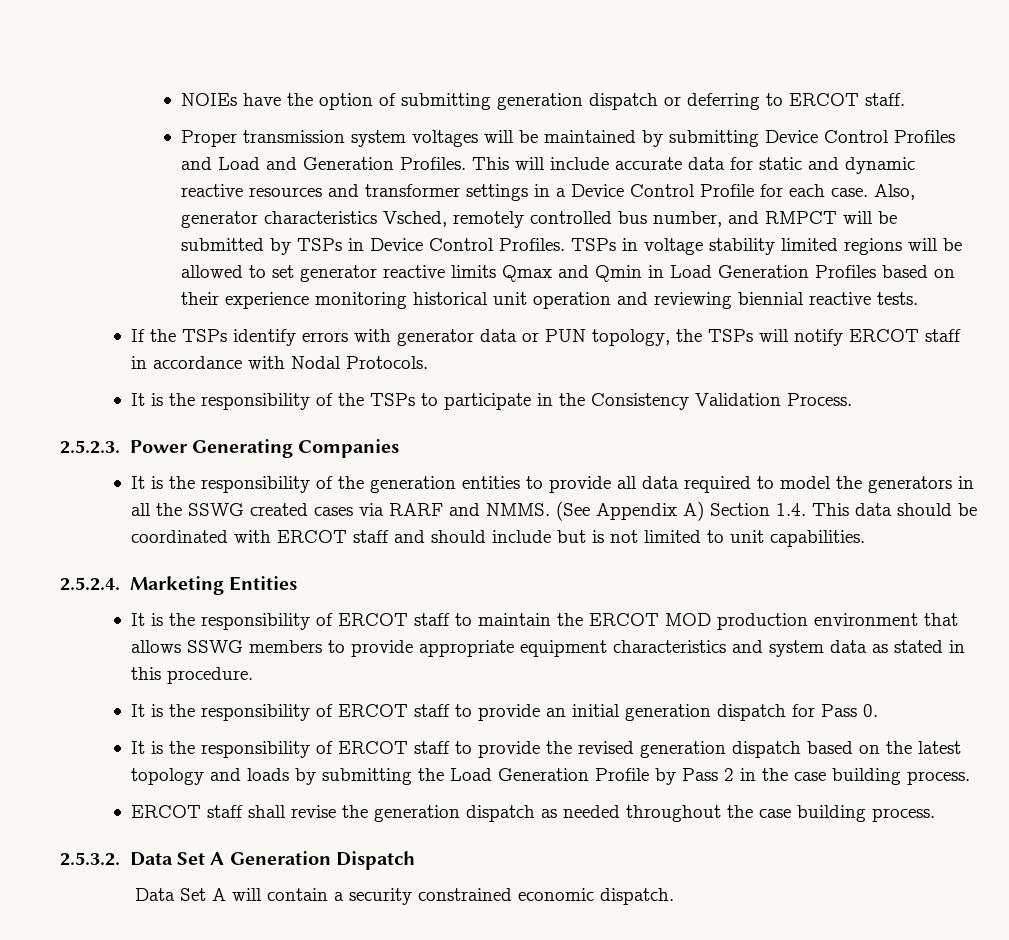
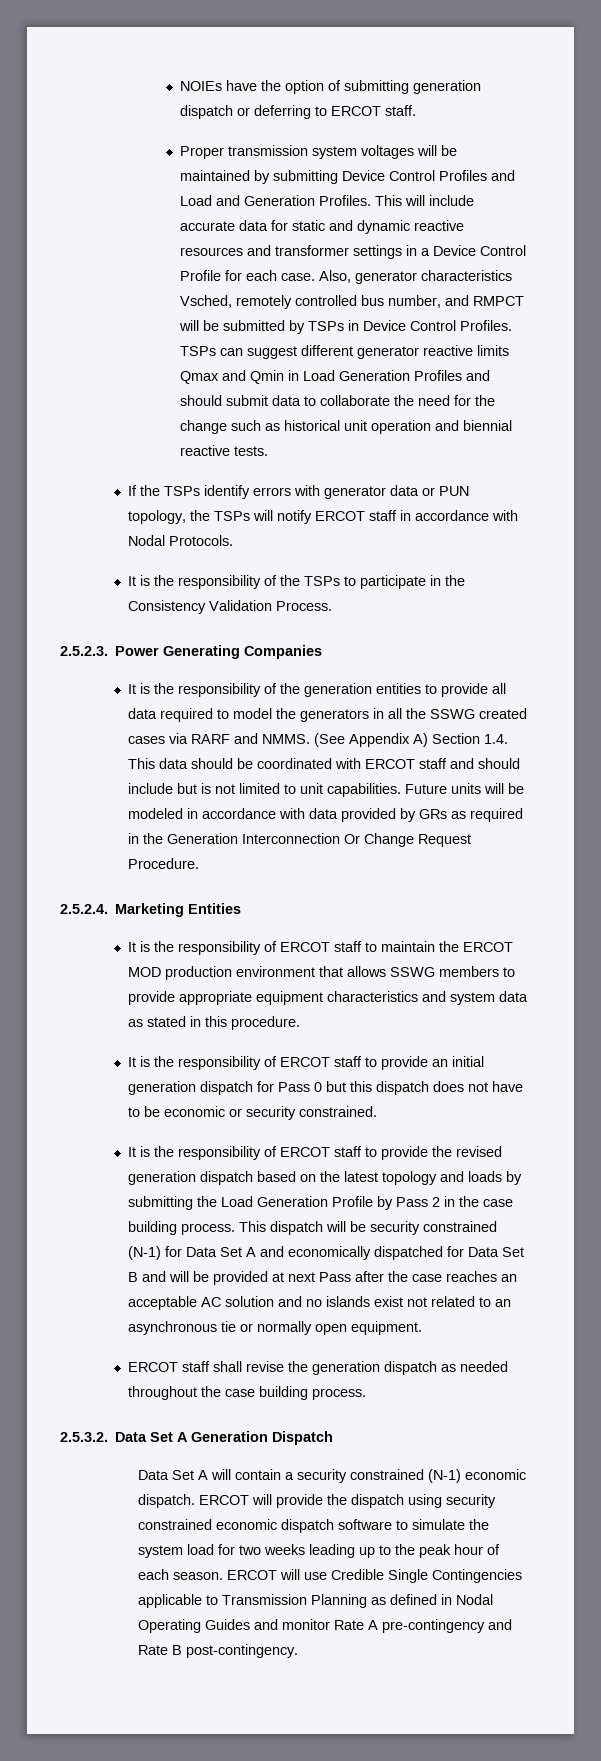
[622,238,963,255] [181,265,295,278] in voltage stability limited regions will be allowed to set -> [220,345,354,359] can suggest different
[882,265,956,278] [181,292,408,309] based on their experience monitoring -> [466,370,491,381] [180,395,496,406] [180,420,281,434] and should submit data to collaborate the need for the change such as
[654,292,733,309] reviewing -> (460, 425) none
(866, 538) none -> [405,783,525,794] [128,808,524,822] [128,833,472,847] [128,858,200,869] Future units will be modeled in accordance with data provided by GRs as required in the Generation Interconnection Or Change Request Procedure.
[863,704,879,717] 0. -> [314,1081,524,1095] [128,1106,378,1120] 0 but this dispatch does not have to be economic or security constrained.
(971, 778) none -> [239,1221,498,1235] [128,1246,525,1260] [128,1271,518,1285] [128,1296,512,1310] [128,1321,423,1335] This dispatch will be security constrained (N-1) for Data Set A and economically dispatched for Data Set B and will be provided at next Pass after the case reaches an acceptable AC solution and no islands exist not related to an asynchronous tie or normally open equipment.
(513, 894) none -> [428,1469,462,1483] (N-1)
(675, 896) none -> [199,1494,497,1508] [138,1519,490,1533] [138,1544,501,1558] [138,1569,523,1583] [138,1594,494,1608] [138,1619,513,1633] [138,1644,299,1658] ERCOT will provide the dispatch using security constrained economic dispatch software to simulate the system load for two weeks leading up to the peak hour of each season. ERCOT will use Credible Single Contingencies applicable to Transmission Planning as defined in Nodal Operating Guides and monitor Rate A pre-contingency and Rate B post-contingency.

